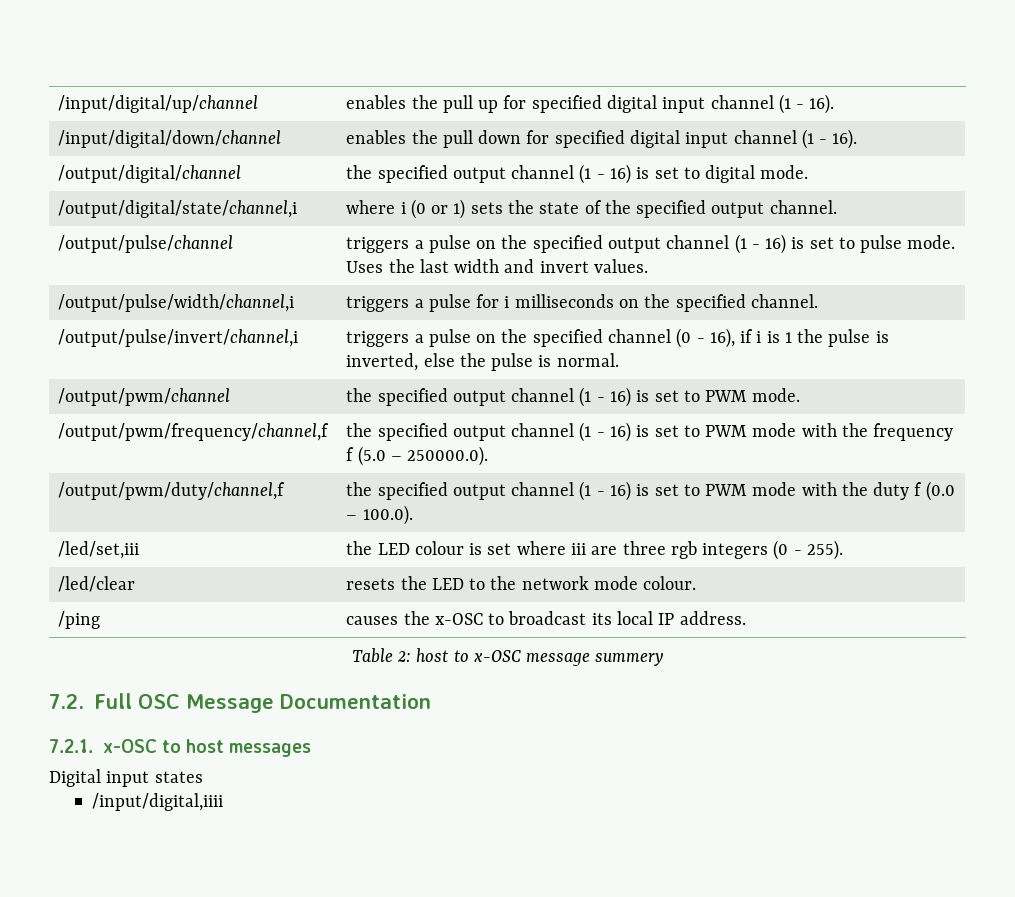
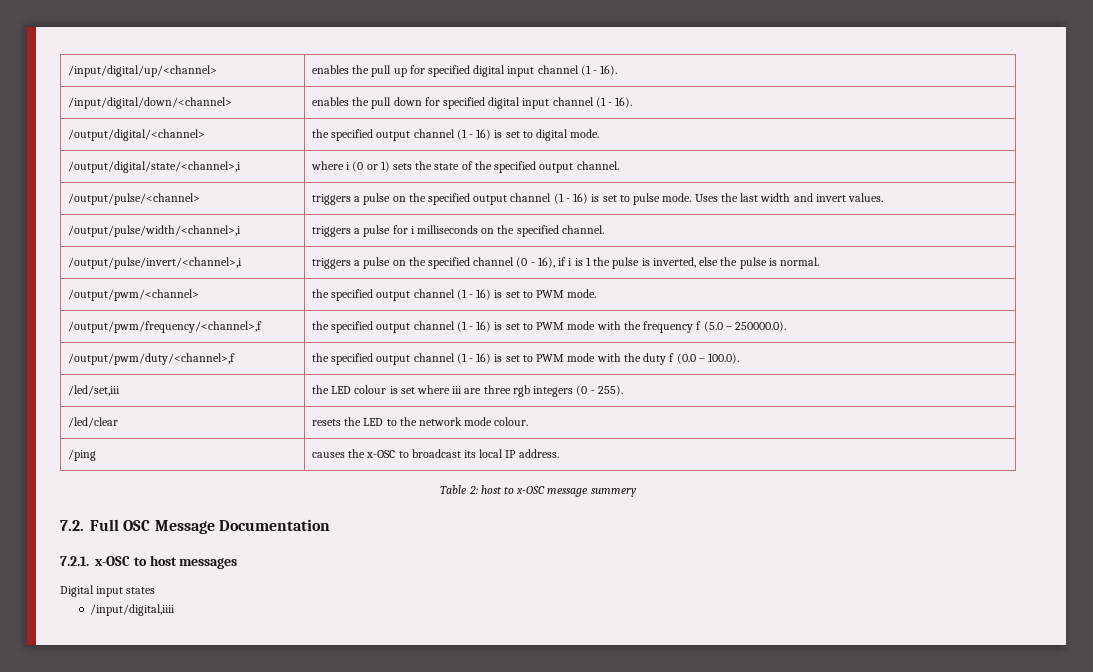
[58,95,259,113] /input/digital/up/channel -> [67,65,217,77] /input/digital/up/<channel>
[58,130,282,148] /input/digital/down/channel -> [67,97,232,109] /input/digital/down/<channel>
[58,165,242,183] /output/digital/channel -> [67,129,205,141] /output/digital/<channel>
[58,200,298,218] /output/digital/state/channel,i -> [67,161,241,173] /output/digital/state/<channel>,i
[58,235,234,253] /output/pulse/channel -> [67,193,200,205] /output/pulse/<channel>
[58,294,295,312] /output/pulse/width/channel,i -> [67,225,241,237] /output/pulse/width/<channel>,i
[58,329,299,347] /output/pulse/invert/channel,i -> [67,257,242,269] /output/pulse/invert/<channel>,i
[58,388,231,406] /output/pwm/channel -> [67,289,199,301] /output/pwm/<channel>
[58,423,330,441] /output/pwm/frequency/channel,f -> [67,321,262,333] /output/pwm/frequency/<channel>,f
[58,482,286,500] /output/pwm/duty/channel,f -> [67,353,235,365] /output/pwm/duty/<channel>,f

